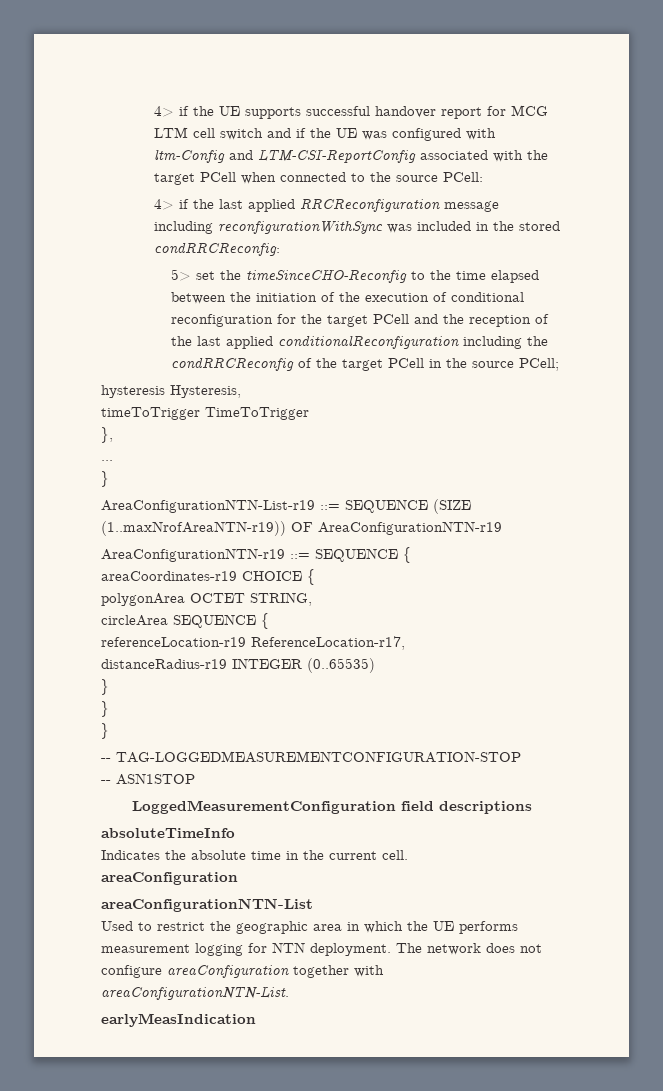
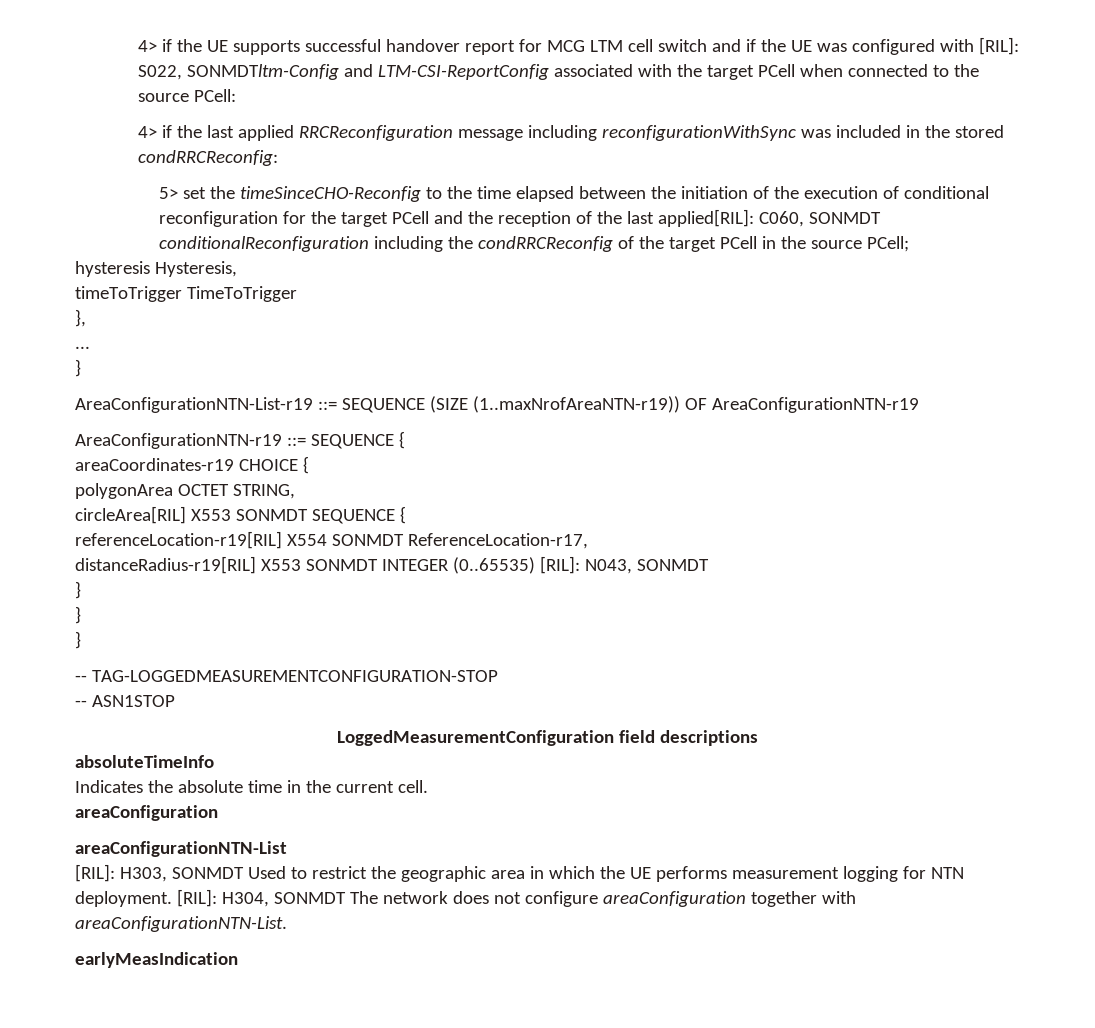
[153,149,225,163] ltm-Config -> [978,37,1019,55] [137,64,339,80] [RIL]: S022, SONMDTltm-Config
[226,336,274,349] applied -> [657,209,881,227] applied[RIL]: C060, SONMDT
[101,613,269,629] [101,636,405,650] [101,659,227,669] circleArea SEQUENCE { // referenceLocation-r19 ReferenceLocation-r17, // distanceRadius-r19 -> [75,506,406,524] [75,531,588,549] [75,556,378,574] circleArea[RIL] X553 SONMDT SEQUENCE { // referenceLocation-r19[RIL] X554 SONMDT ReferenceLocation-r17, // distanceRadius-r19[RIL] X553 SONMDT
(375, 665) none -> [539,556,709,574] [RIL]: N043, SONMDT
(313, 905) none -> [75,864,244,882] [RIL]: H303, SONMDT
(391, 949) none -> [176,889,346,907] [RIL]: H304, SONMDT

